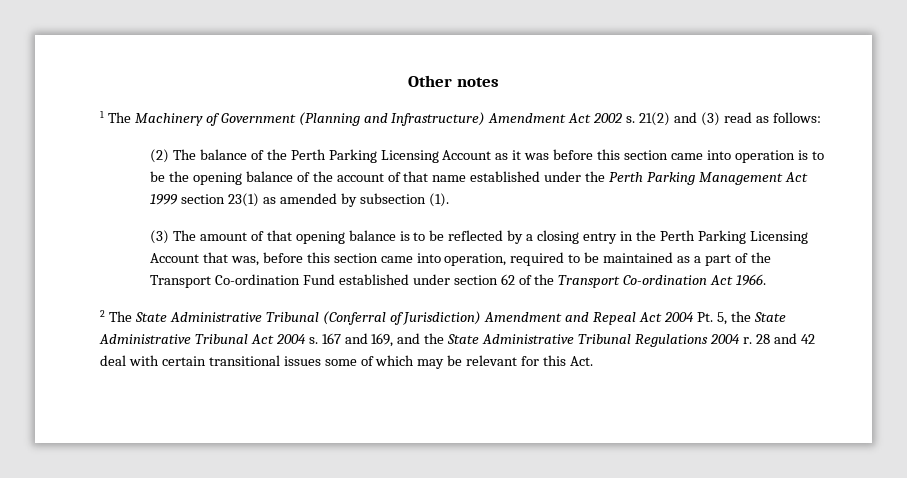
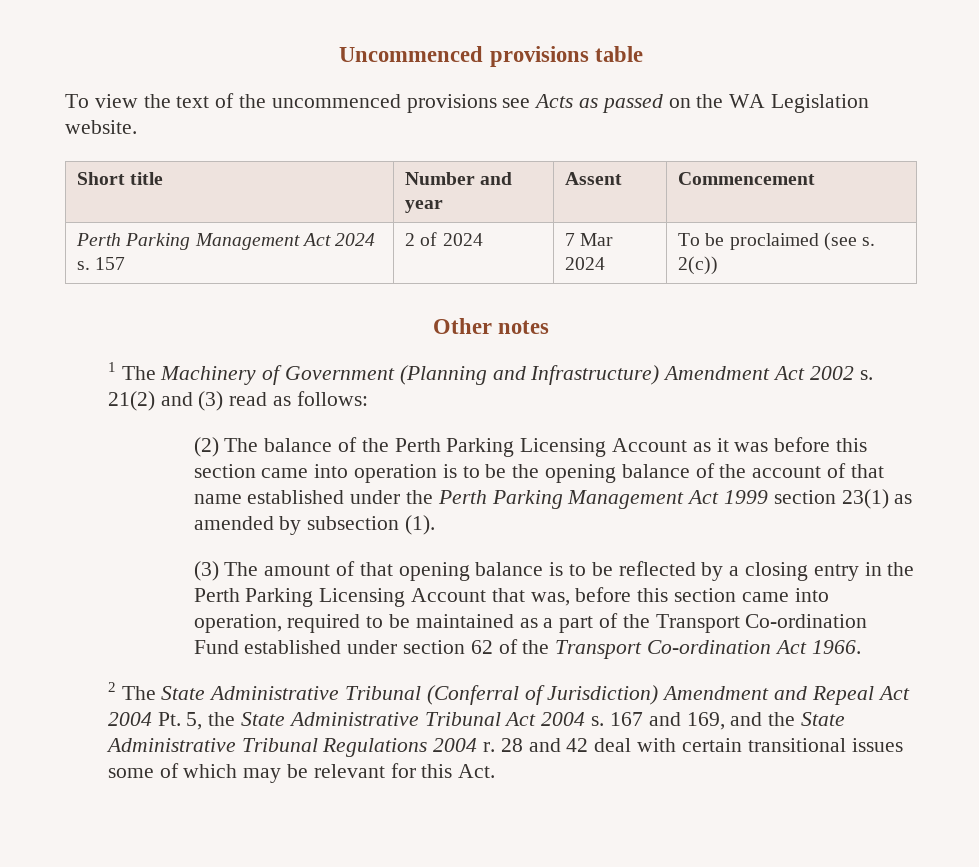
(408, 81) none -> [339,46,643,67] [65,93,870,113] [65,120,137,134] [77,172,164,185] [405,172,513,185] [405,200,444,213] [565,172,623,185] [678,172,816,185] [76,233,376,250] [77,257,126,270] [405,232,483,246] [565,233,614,246] [565,257,606,270] [678,232,876,251] [678,256,719,275] Uncommenced provisions table // To view the text of the uncommenced provisions see Acts as passed on the WA Legislation website. // Short title | Number and year | Assent | Commencement // Perth Parking Management Act 2024 s. 157 | 2 of 2024 | 7 Mar 2024 | To be proclaimed (see s. 2(c)) //

